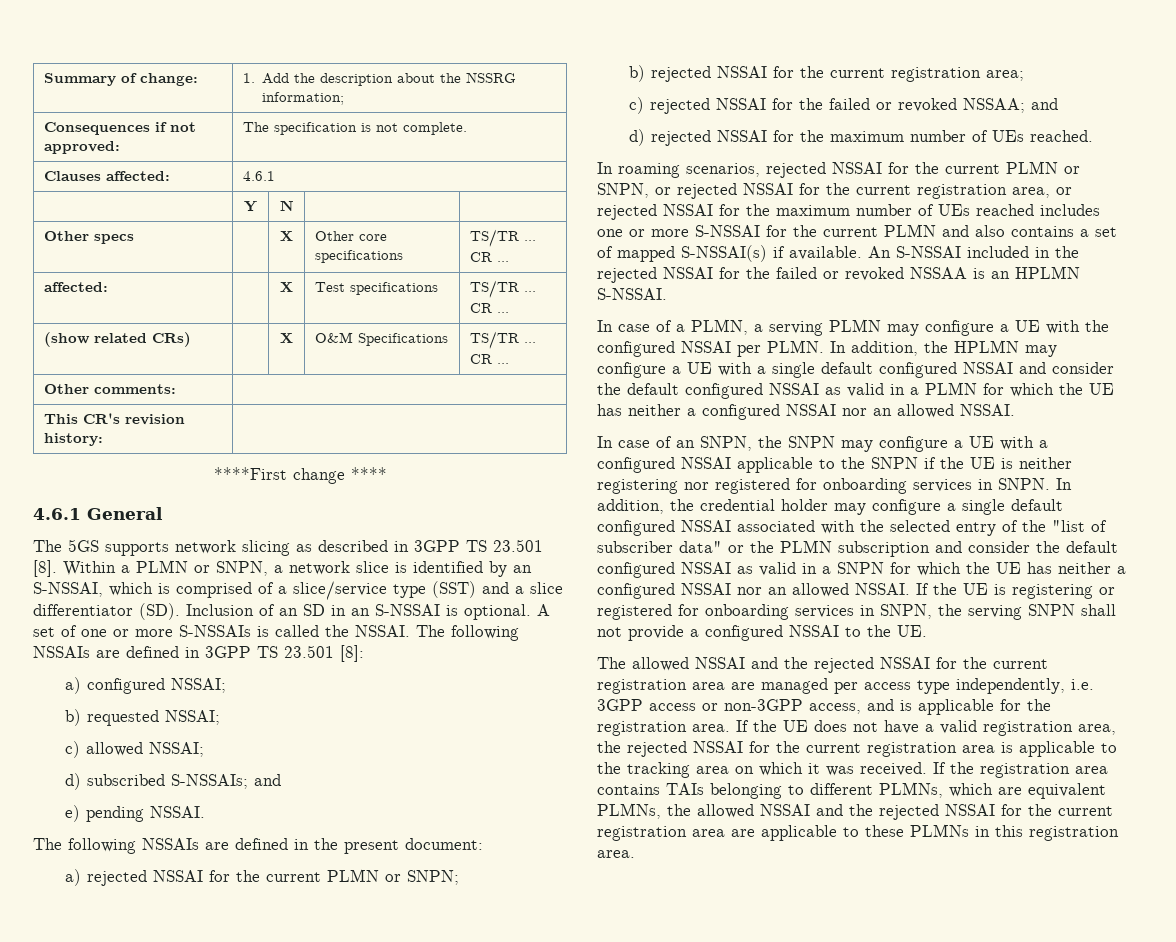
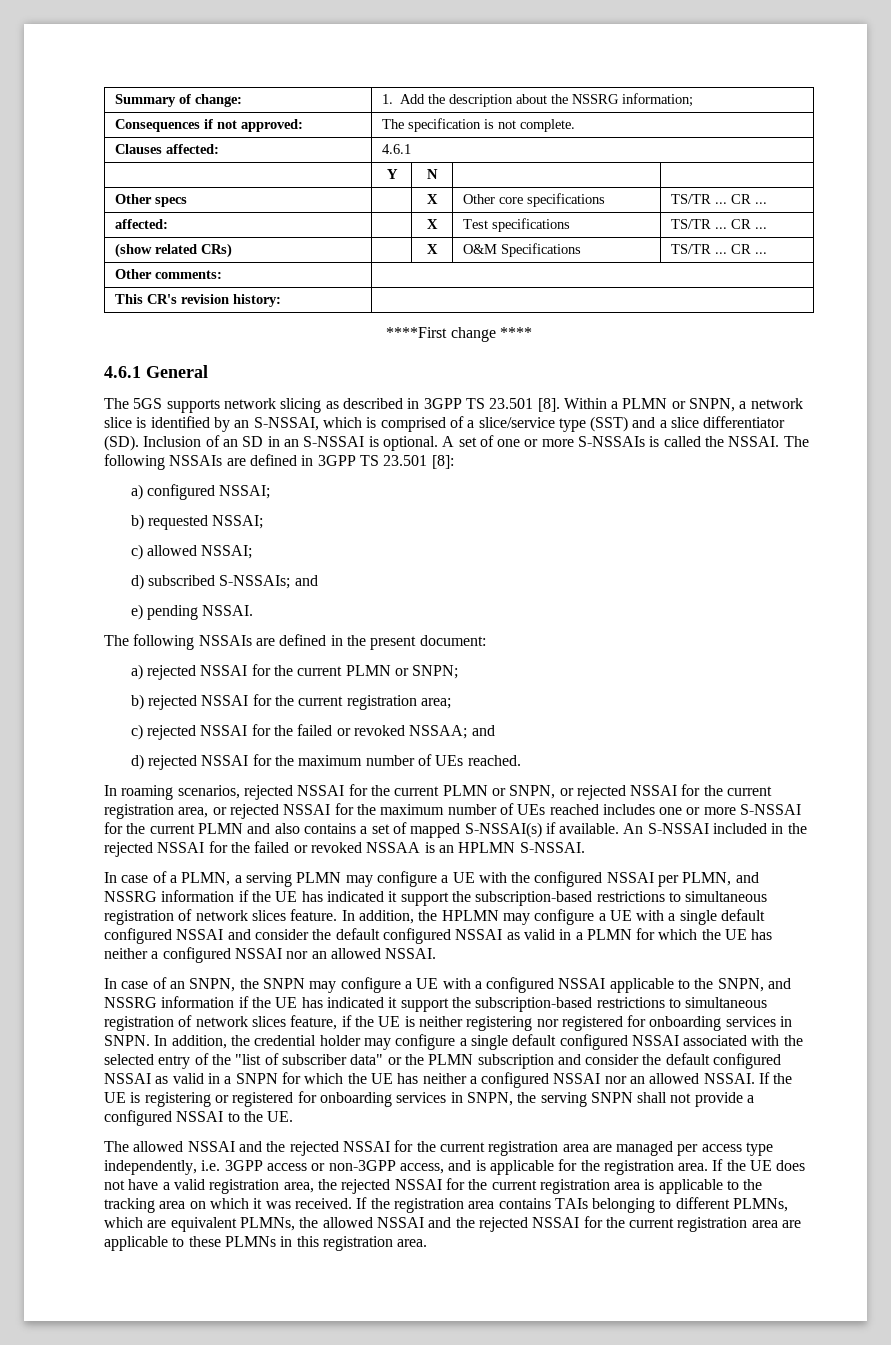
[767,340,824,353] PLMN. -> [682,872,759,886] [104,890,768,906] [104,909,338,925] PLMN, and NSSRG information if the UE has indicated it support the subscription-based restrictions to simultaneous registration of network slices feature.
[871,457,918,469] SNPN -> [717,978,792,992] [104,996,768,1012] [104,1015,338,1031] SNPN, and NSSRG information if the UE has indicated it support the subscription-based restrictions to simultaneous registration of network slices feature,

